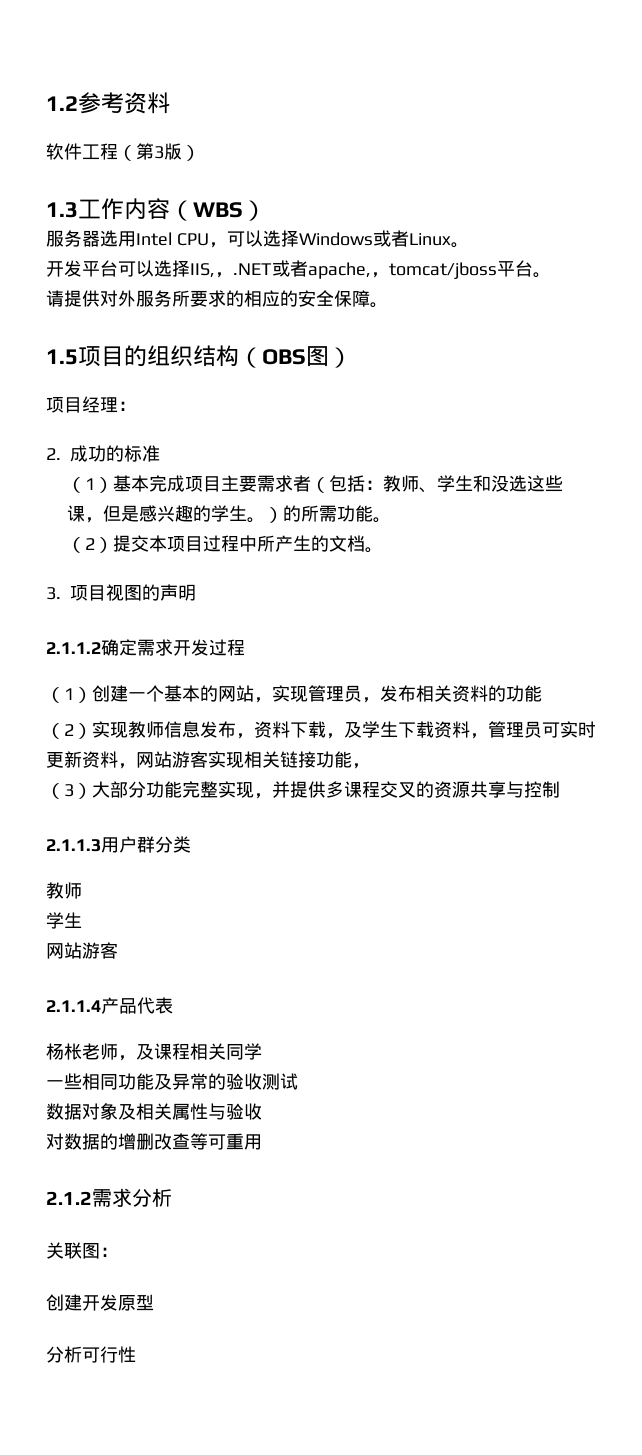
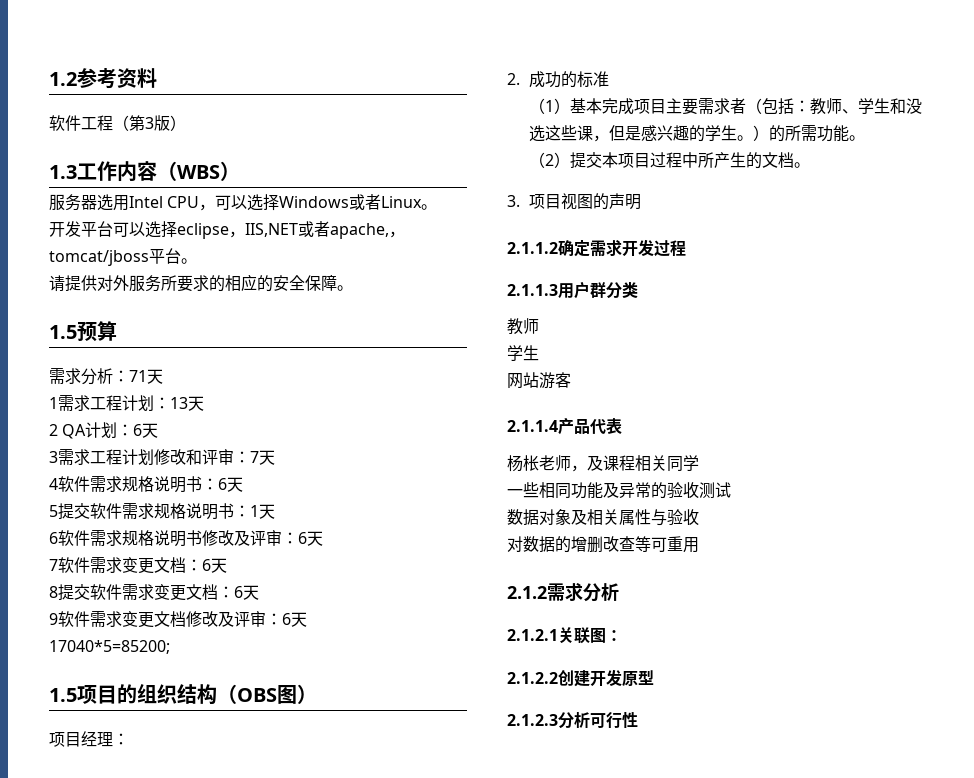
[190,263,272,278] IIS,，.NET -> [177,223,298,239] eclipse，IIS,NET
(388, 305) none -> [49,321,117,342] [49,368,163,385] [49,395,204,411] [49,422,159,439] [49,449,275,465] [49,476,243,493] [49,503,275,520] [49,530,323,547] [49,557,227,574] [49,584,259,601] [49,611,307,628] [49,640,170,654] // 1.5预算 // 需求分析：71天 // 1需求工程计划：13天 // 2 QA计划：6天 // 3需求工程计划修改和评审：7天 // 4软件需求规格说明书：6天 // 5提交软件需求规格说明书：1天 // 6软件需求规格说明书修改及评审：6天 // 7软件需求变更文档：6天 // 8提交软件需求变更文档：6天 // 9软件需求变更文档修改及评审：6天 // 17040*5=85200;
[46,685,542,703] [46,721,596,739] [46,751,370,769] [46,781,560,799] // （1）创建一个基本的网站，实现管理员，发布相关资料的功能 // （2）实现教师信息发布，资料下载，及学生下载资料，管理员可实时更新资料，网站游客实现相关链接功能， // （3）大部分功能完整实现，并提供多课程交叉的资源共享与控制 -> (686, 248) none
(172, 1197) none -> [507,629,558,641] 2.1.2.1
(118, 1252) none -> [507,672,558,684] 2.1.2.2
(154, 1302) none -> [507,714,558,726] 2.1.2.3

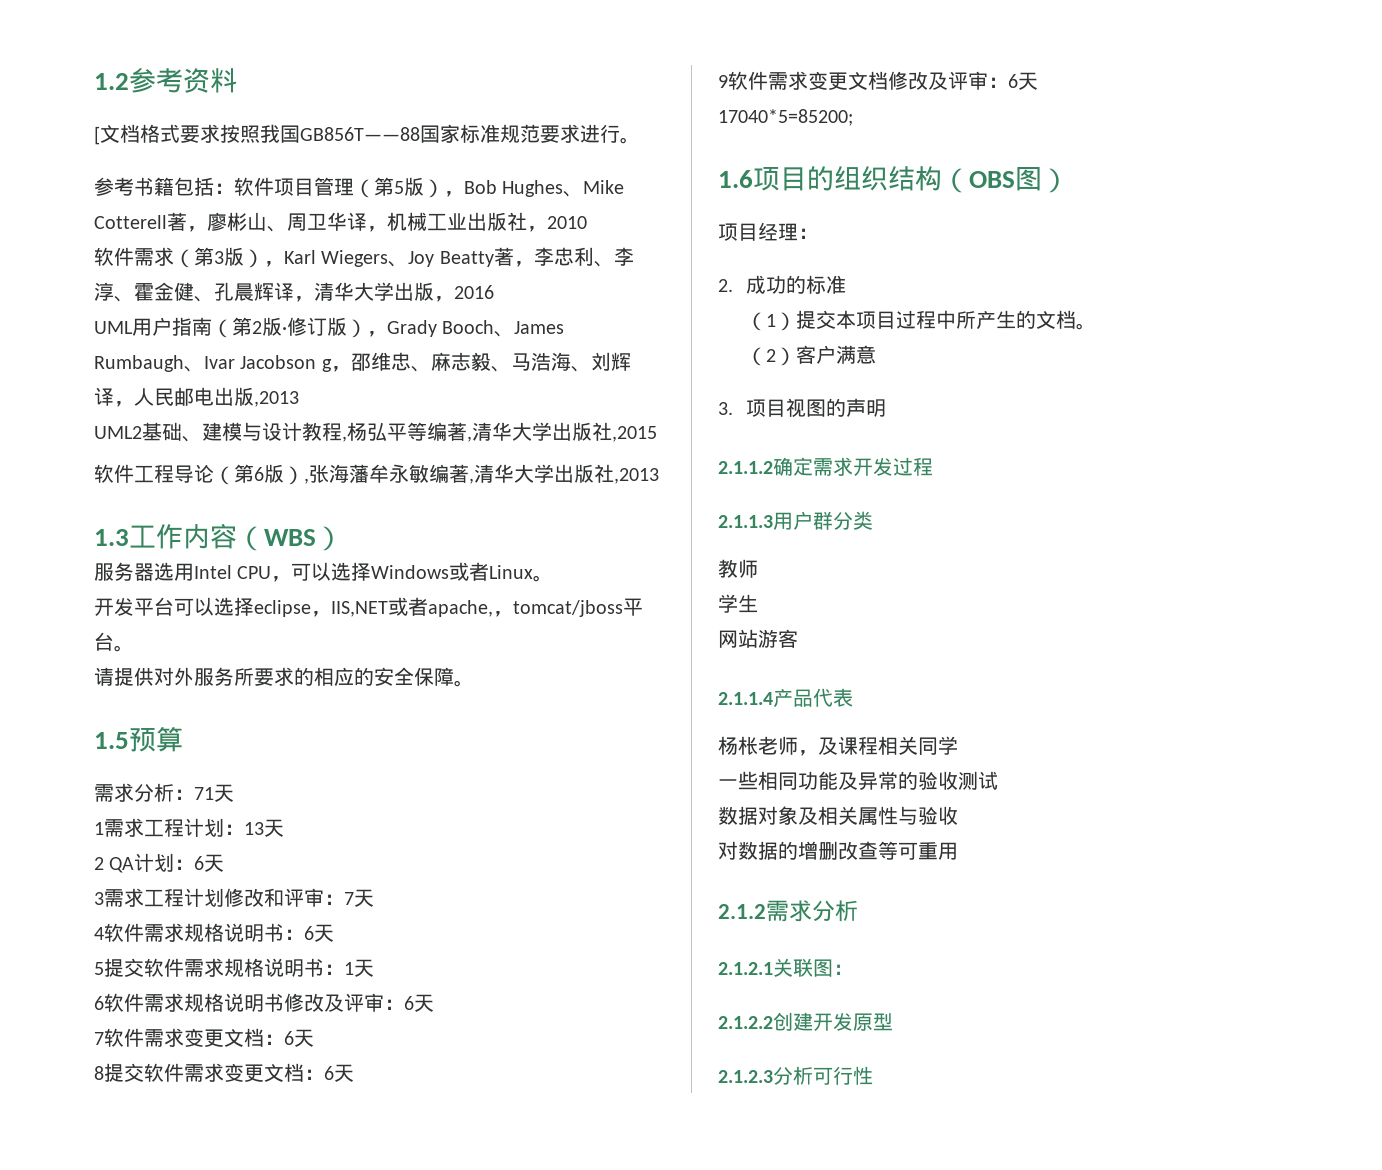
[49,115,186,131] 软件工程（第3版） -> [94,124,640,145] [94,177,625,198] [94,212,587,232] [94,247,634,268] [94,282,494,302] [94,317,565,338] [94,352,631,372] [94,387,299,407] [94,422,657,442] [94,464,659,485] [文档格式要求按照我国GB856T——88国家标准规范要求进行。 // 参考书籍包括：软件项目管理（第5版），Bob Hughes、Mike Cotterell著，廖彬山、周卫华译，机械工业出版社，2010 // 软件需求（第3版），Karl Wiegers、Joy Beatty著，李忠利、李淳、霍金健、孔晨辉译，清华大学出版，2016 // UML用户指南（第2版·修订版），Grady Booch、James Rumbaugh、Ivar Jacobson g，邵维忠、麻志毅、马浩海、刘辉译，人民邮电出版,2013 // UML2基础、建模与设计教程,杨弘平等编著,清华大学出版社,2015 // 软件工程导论（第6版）,张海藩牟永敏编著,清华大学出版社,2013
[49,688,77,702] 1.5 -> [718,170,753,188] 1.6
[569,98,922,115] [528,125,865,142] [528,152,570,168] 基本完成项目主要需求者（包括：教师、学生和没选这些课，但是感兴趣的学生。）的所需功能。 // （2） -> (796, 321) none
(810, 165) none -> [745,345,876,366] // （2）客户满意

